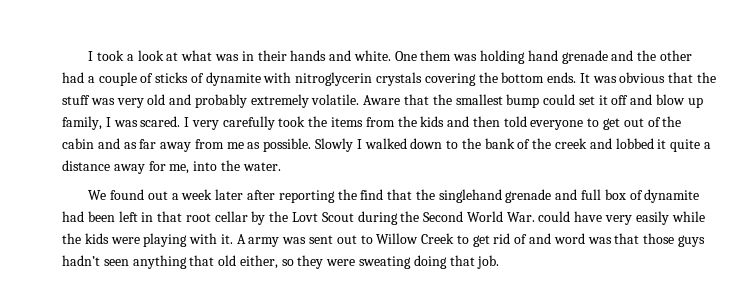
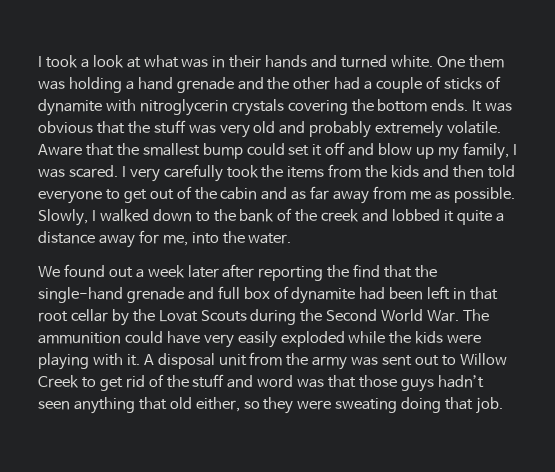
(352, 55) none -> [341,55,388,68] turned
(525, 57) none -> [125,81,134,90] a
(703, 102) none -> [437,147,459,160] my
[315,138,354,152] Slowly -> [38,209,88,226] Slowly,
[438,189,502,203] singlehand -> [38,287,123,303] single-hand
[292,212,354,222] Lovt Scout -> [158,310,247,322] Lovat Scouts
(535, 217) none -> [463,309,490,321] [38,332,121,344] The ammunition
(669, 218) none -> [280,331,345,347] exploded
(246, 239) none -> [157,352,309,369] disposal unit from the
(528, 239) none -> [166,374,225,388] the stuff

